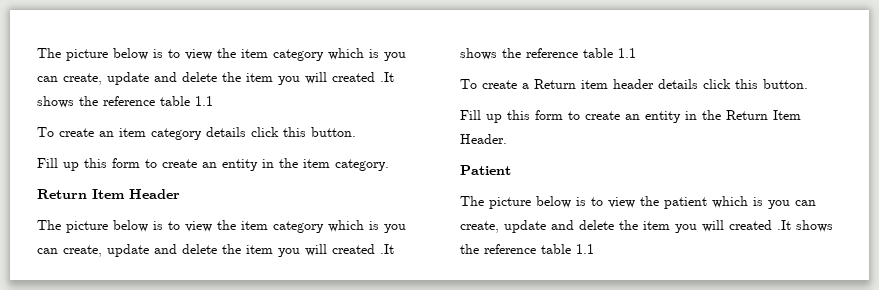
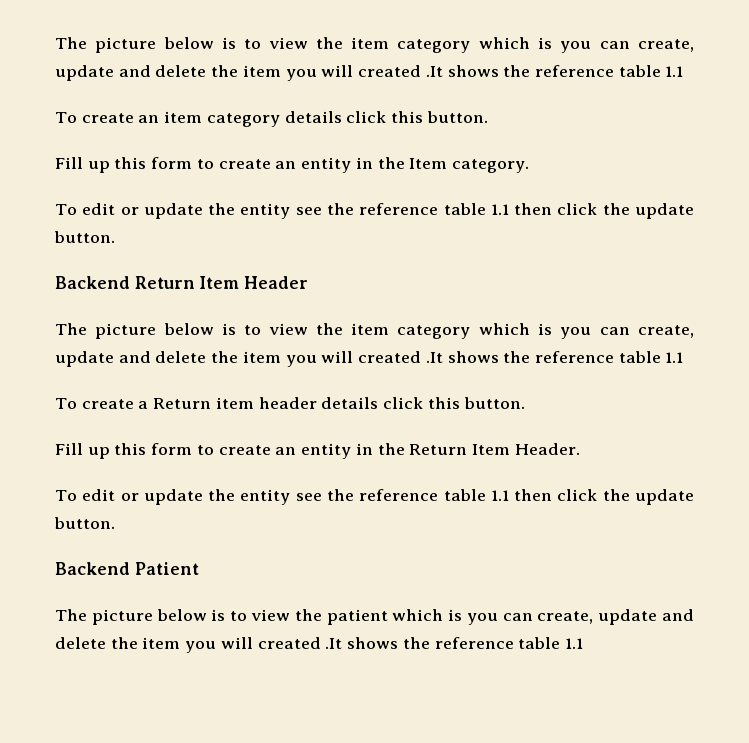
[303,159,330,168] item -> [409,158,448,169] Item
(389, 165) none -> [55,203,694,219] [54,231,115,243] [55,276,130,289] To edit or update the entity see the reference table 1.1 then click the update button. // Backend
(507, 139) none -> [55,489,694,505] [54,517,115,529] [55,562,130,575] To edit or update the entity see the reference table 1.1 then click the update button. // Backend

